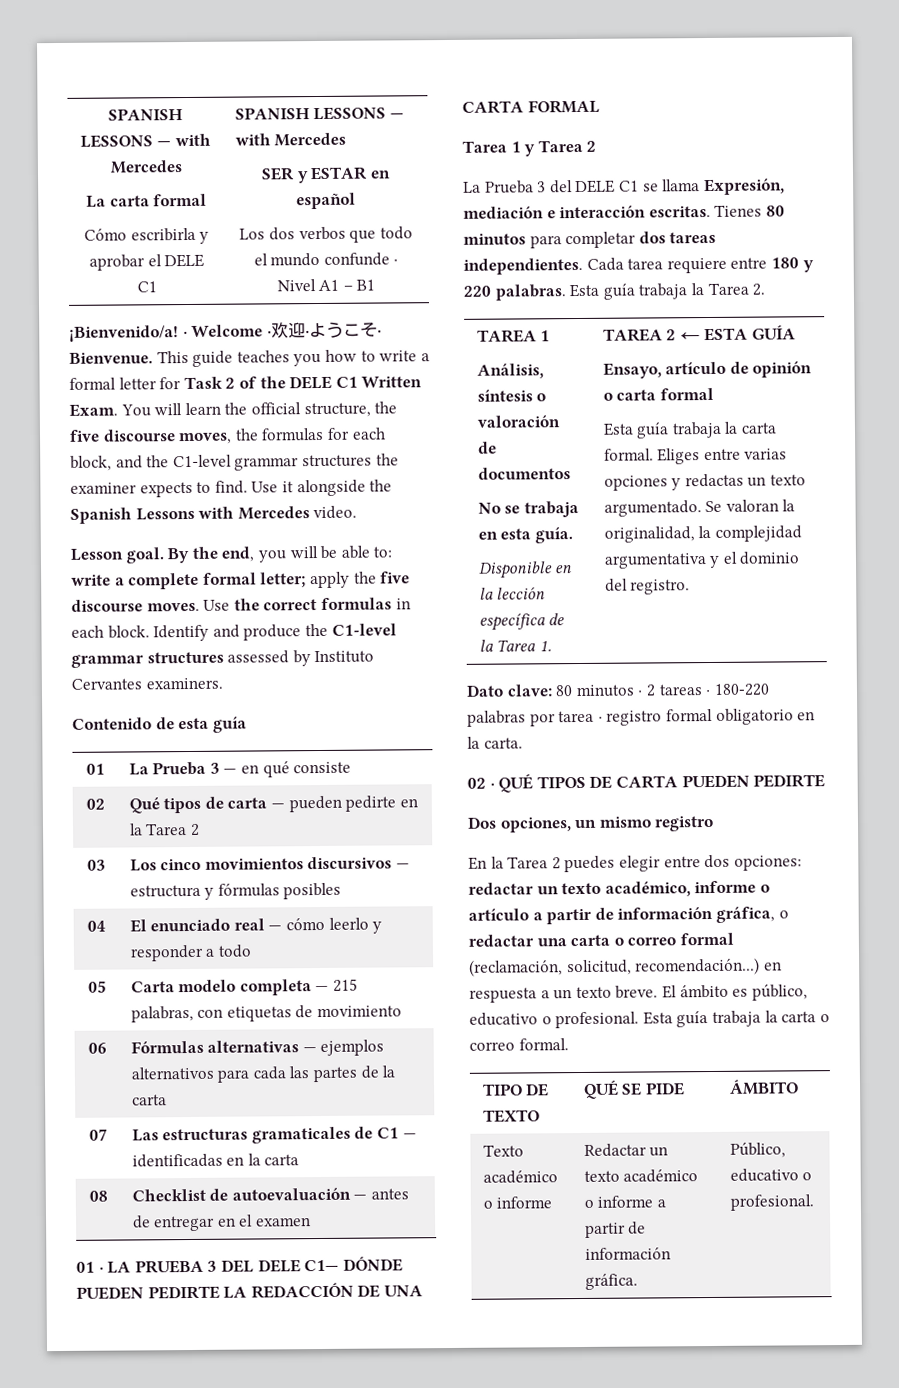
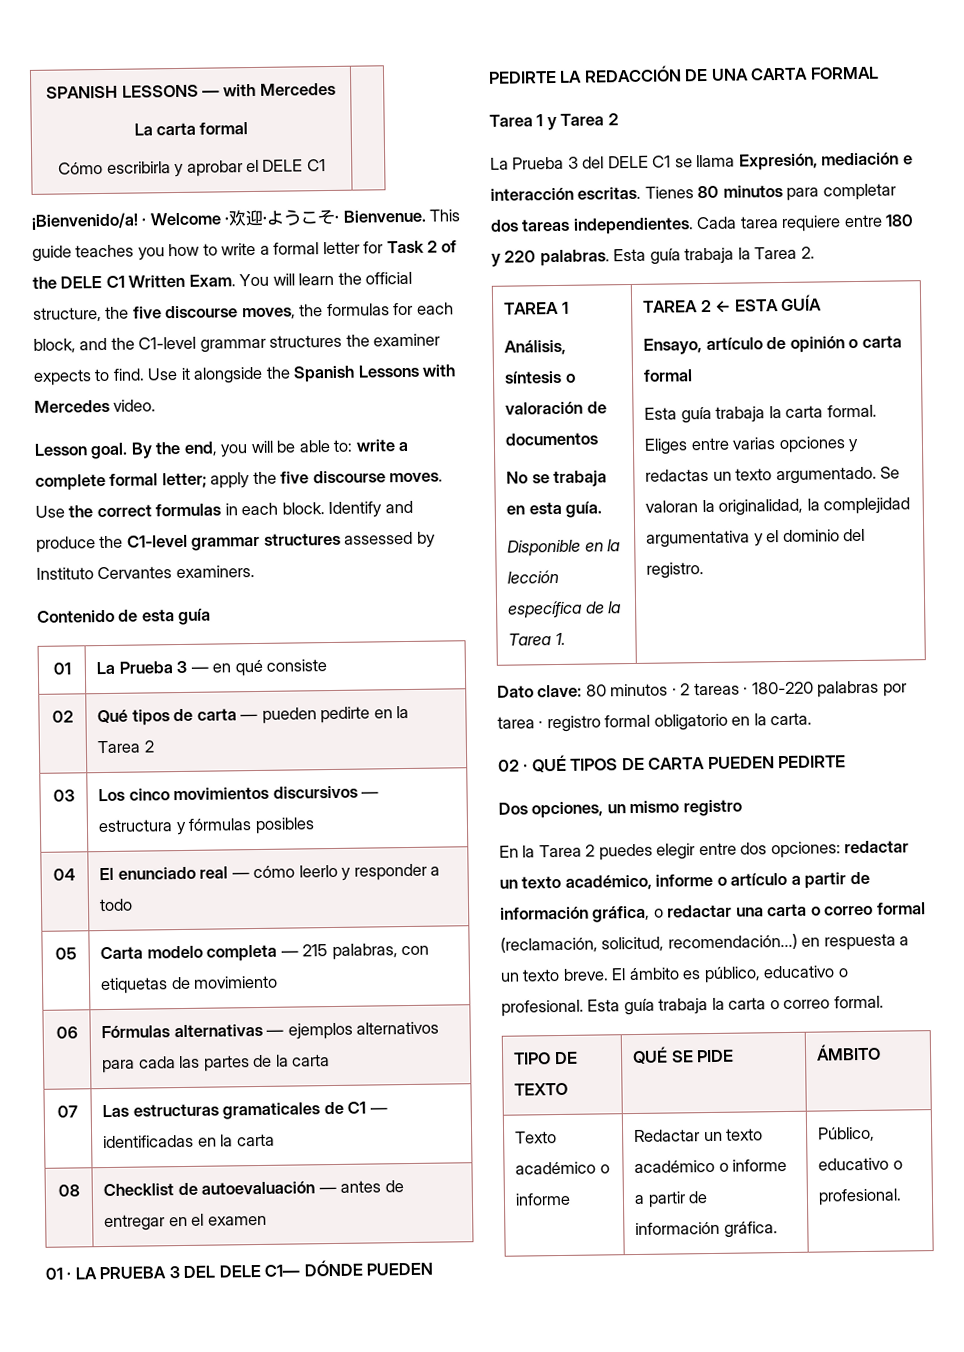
[234,106,404,121] [234,132,347,147] [261,166,391,184] [296,192,356,210] [239,226,413,243] [253,252,399,267] [276,279,376,292] SPANISH LESSONS — with Mercedes // SER y ESTAR en español // Los dos verbos que todo el mundo confunde · Nivel A1 – B1 -> (326, 165) none

